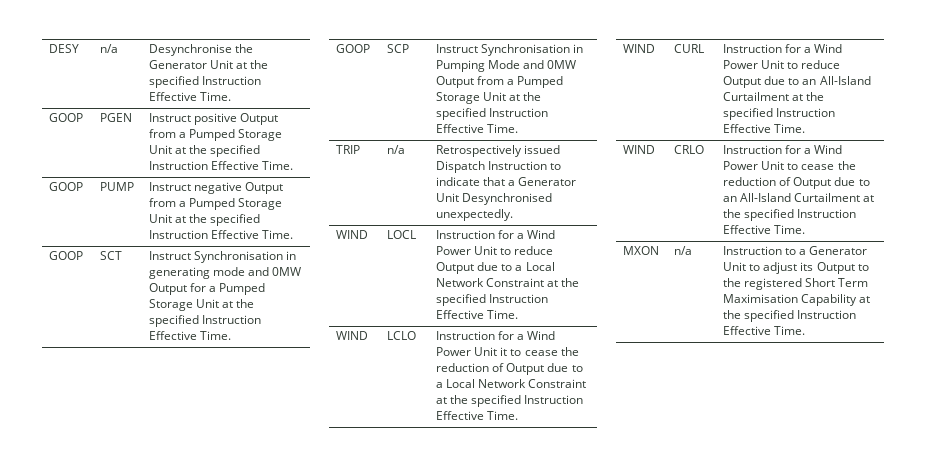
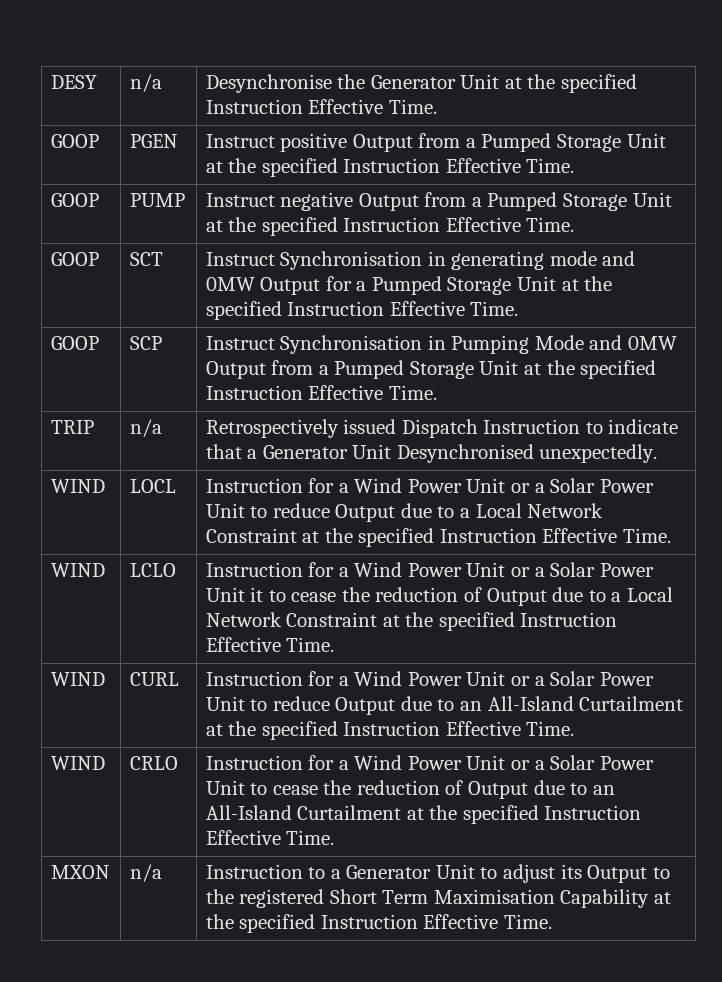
(498, 250) none -> [510,478,654,493] [205,503,245,518] or a Solar Power Unit
(498, 351) none -> [510,562,654,577] [205,587,245,602] or a Solar Power Unit
(785, 64) none -> [510,671,654,686] [205,696,245,711] or a Solar Power Unit
(785, 165) none -> [510,755,654,770] [205,780,245,795] or a Solar Power Unit

